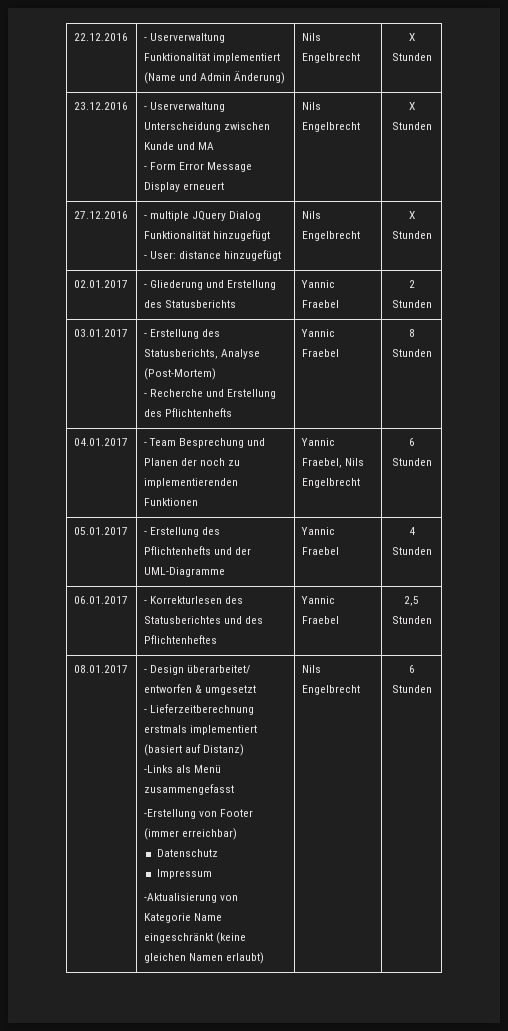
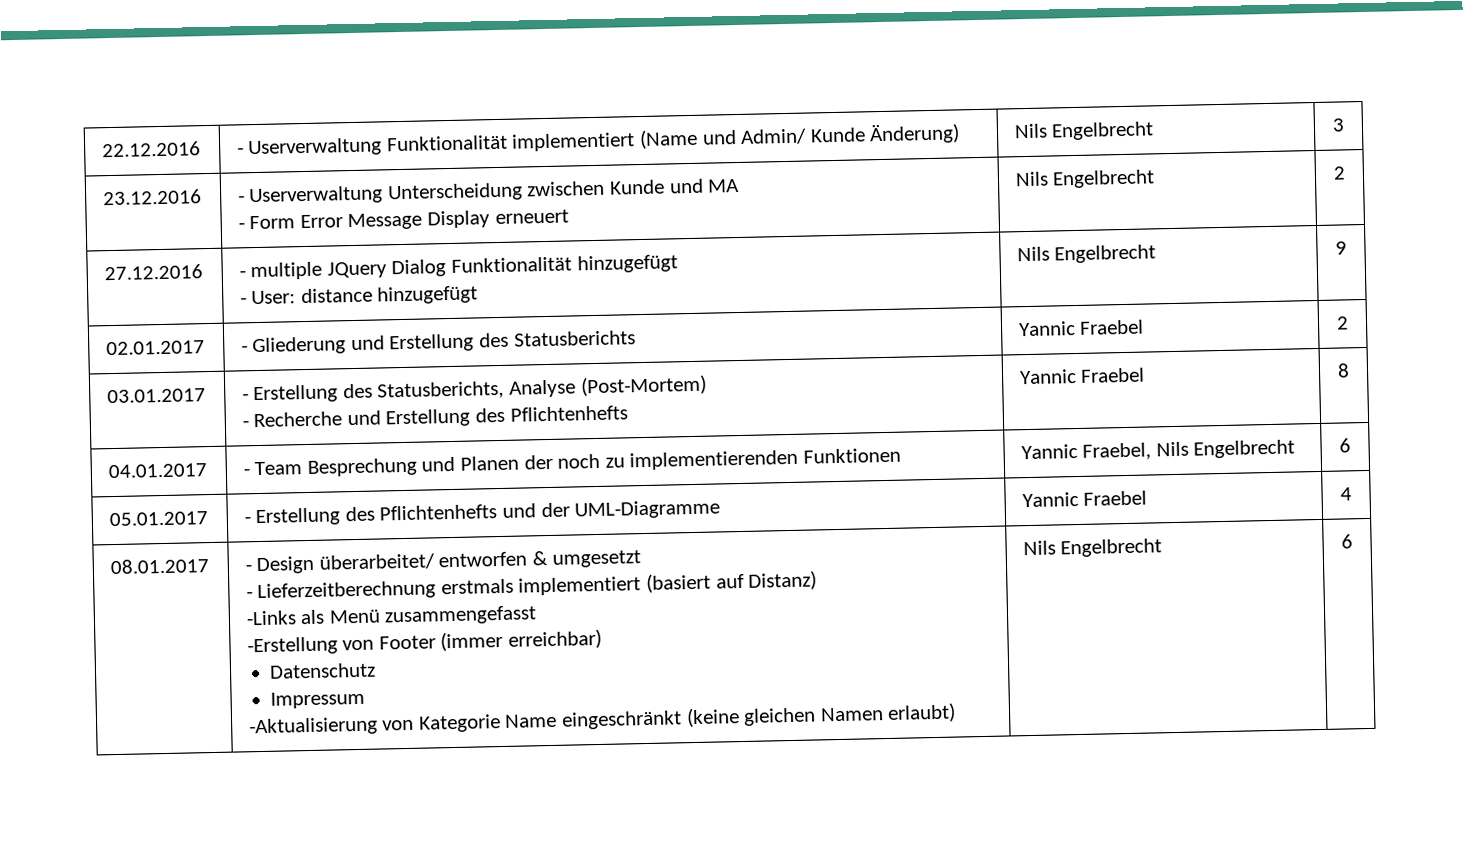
[200,73,232,81] Admin -> [740,127,866,145] Admin/ Kunde
[408,33,415,41] [391,53,432,61] X Stunden -> [1332,118,1345,132] 3
[408,102,415,110] [391,122,432,130] X Stunden -> [1333,166,1346,180] 2
[408,211,415,219] [391,231,432,239] X Stunden -> [1335,241,1347,255] 9
[391,300,432,308] Stunden -> (1349, 323) none
[391,349,432,357] Stunden -> (1350, 370) none
[391,458,432,466] Stunden -> (1351, 445) none
[391,547,432,555] [73,596,128,604] [143,596,244,604] [143,616,264,624] [143,635,217,644] [300,596,335,604] [301,616,339,624] [404,596,419,606] [391,616,432,624] Stunden // 06.01.2017 | - Korrekturlesen des Statusberichtes und des Pflichtenheftes | Yannic Fraebel | 2,5 Stunden -> (1352, 494) none
[391,685,432,693] Stunden -> (1353, 541) none

